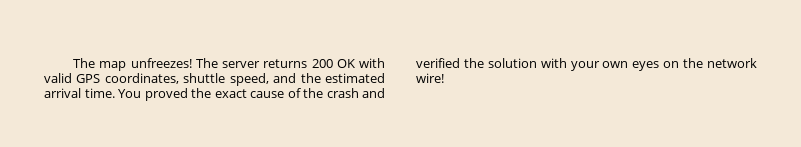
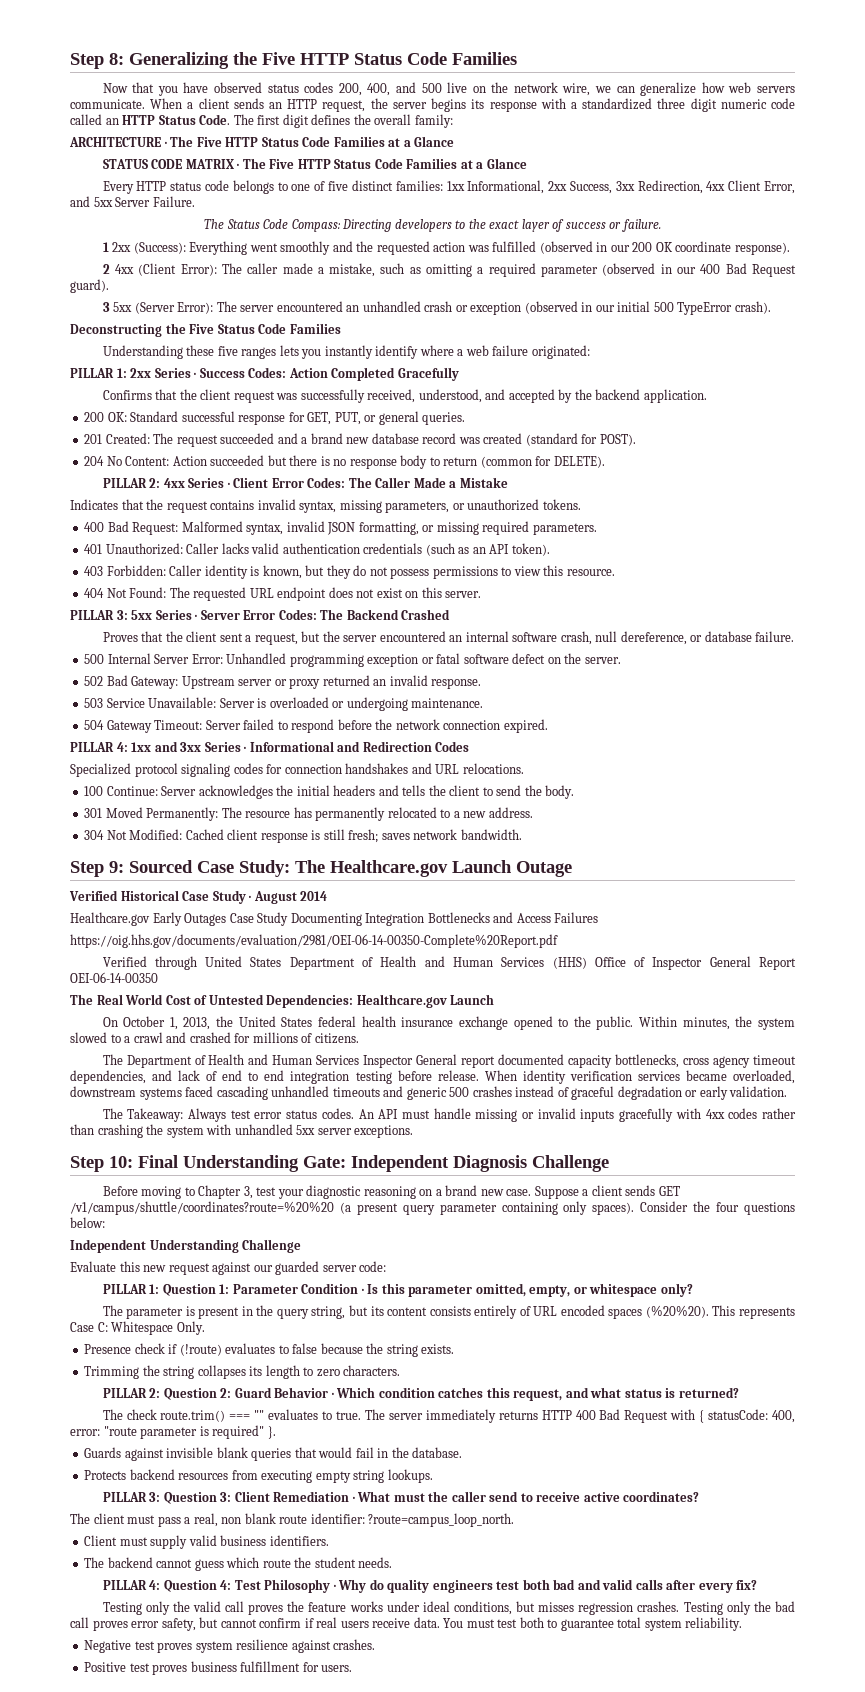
[73,58,385,71] [44,73,385,86] [44,88,385,101] [416,58,757,71] [416,73,444,83] The map unfreezes! The server returns 200 OK with valid GPS coordinates, shuttle speed, and the estimated arrival time. You proved the exact cause of the crash and verified the solution with your own eyes on the network wire! -> [70,52,517,69] [102,82,795,96] [70,98,796,112] [70,114,453,128] [69,136,455,147] [102,158,527,169] [102,180,795,194] [70,196,195,207] [204,219,661,232] [102,241,790,255] [102,263,796,277] [70,279,109,293] [102,301,771,315] [70,323,341,337] [102,345,590,359] [70,367,459,381] [102,389,707,403] [84,411,466,425] [84,433,636,447] [84,455,605,469] [102,477,508,488] [70,499,581,513] [84,521,597,535] [84,543,550,556] [84,565,615,579] [84,587,482,601] [70,609,451,620] [102,631,795,645] [84,653,621,667] [84,675,482,689] [84,697,484,711] [84,719,548,733] [70,741,470,752] [70,763,524,777] [84,785,575,799] [84,807,533,821] [84,829,522,843] [70,860,572,877] [69,890,328,904] [70,912,599,926] [70,934,558,948] [102,956,797,970] [70,972,158,983] [70,994,495,1008] [102,1016,795,1030] [70,1032,359,1044] [102,1054,796,1068] [70,1070,795,1084] [70,1086,788,1100] [102,1108,796,1122] [70,1124,414,1138] [70,1155,609,1172] [102,1185,680,1199] [70,1201,795,1215] [70,1217,105,1228] [70,1239,302,1253] [70,1261,387,1275] [102,1283,693,1297] [102,1305,795,1319] [70,1321,205,1335] [84,1343,455,1357] [84,1365,401,1379] [102,1387,739,1401] [102,1409,795,1423] [70,1425,276,1439] [84,1447,463,1461] [84,1469,433,1483] [102,1491,700,1504] [70,1513,515,1527] [84,1535,329,1549] [84,1557,393,1571] [102,1579,758,1593] [102,1601,795,1615] [70,1617,743,1631] [84,1639,376,1653] [84,1661,353,1675] Step 8: Generalizing the Five HTTP Status Code Families // Now that you have observed status codes 200, 400, and 500 live on the network wire, we can generalize how web servers communicate. When a client sends an HTTP request, the server begins its response with a standardized three digit numeric code called an HTTP Status Code. The first digit defines the overall family: // ARCHITECTURE · The Five HTTP Status Code Families at a Glance // STATUS CODE MATRIX · The Five HTTP Status Code Families at a Glance // Every HTTP status code belongs to one of five distinct families: 1xx Informational, 2xx Success, 3xx Redirection, 4xx Client Error, and 5xx Server Failure. // The Status Code Compass: Directing developers to the exact layer of success or failure. // 1 2xx (Success): Everything went smoothly and the requested action was fulfilled (observed in our 200 OK coordinate response). // 2 4xx (Client Error): The caller made a mistake, such as omitting a required parameter (observed in our 400 Bad Request guard). // 3 5xx (Server Error): The server encountered an unhandled crash or exception (observed in our initial 500 TypeError crash). // Deconstructing the Five Status Code Families // Understanding these five ranges lets you instantly identify where a web failure originated: // PILLAR 1: 2xx Series · Success Codes: Action Completed Gracefully // Confirms that the client request was successfully received, understood, and accepted by the backend application. // 200 OK: Standard successful response for GET, PUT, or general queries. // 201 Created: The request succeeded and a brand new database record was created (standard for POST). // 204 No Content: Action succeeded but there is no response body to return (common for DELETE). // PILLAR 2: 4xx Series · Client Error Codes: The Caller Made a Mistake // Indicates that the request contains invalid syntax, missing parameters, or unauthorized tokens. // 400 Bad Request: Malformed syntax, invalid JSON formatting, or missing required parameters. // 401 Unauthorized: Caller lacks valid authentication credentials (such as an API token). // 403 Forbidden: Caller identity is known, but they do not possess permissions to view this resource. // 404 Not Found: The requested URL endpoint does not exist on this server. // PILLAR 3: 5xx Series · Server Error Codes: The Backend Crashed // Proves that the client sent a request, but the server encountered an internal software crash, null dereference, or database failure. // 500 Internal Server Error: Unhandled programming exception or fatal software defect on the server. // 502 Bad Gateway: Upstream server or proxy returned an invalid response. // 503 Service Unavailable: Server is overloaded or undergoing maintenance. // 504 Gateway Timeout: Server failed to respond before the network connection expired. // PILLAR 4: 1xx and 3xx Series · Informational and Redirection Codes // Specialized protocol signaling codes for connection handshakes and URL relocations. // 100 Continue: Server acknowledges the initial headers and tells the client to send the body. // 301 Moved Permanently: The resource has permanently relocated to a new address. // 304 Not Modified: Cached client response is still fresh; saves network bandwidth. // Step 9: Sourced Case Study: The Healthcare.gov Launch Outage // Verified Historical Case Study · August 2014 // Healthcare.gov Early Outages Case Study Documenting Integration Bottlenecks and Access Failures // https://oig.hhs.gov/documents/evaluation/2981/OEI-06-14-00350-Complete%20Report.pdf // Verified through United States Department of Health and Human Services (HHS) Office of Inspector General Report OEI-06-14-00350 // The Real World Cost of Untested Dependencies: Healthcare.gov Launch // On October 1, 2013, the United States federal health insurance exchange opened to the public. Within minutes, the system slowed to a crawl and crashed for millions of citizens. // The Department of Health and Human Services Inspector General report documented capacity bottlenecks, cross agency timeout dependencies, and lack of end to end integration testing before release. When identity verification services became overloaded, downstream systems faced cascading unhandled timeouts and generic 500 crashes instead of graceful degradation or early validation. // The Takeaway: Always test error status codes. An API must handle missing or invalid inputs gracefully with 4xx codes rather than crashing the system with unhandled 5xx server exceptions. // Step 10: Final Understanding Gate: Independent Diagnosis Challenge // Before moving to Chapter 3, test your diagnostic reasoning on a brand new case. Suppose a client sends GET /v1/campus/shuttle/coordinates?route=%20%20 (a present query parameter containing only spaces). Consider the four questions below: // Independent Understanding Challenge // Evaluate this new request against our guarded server code: // PILLAR 1: Question 1: Parameter Condition · Is this parameter omitted, empty, or whitespace only? // The parameter is present in the query string, but its content consists entirely of URL encoded spaces (%20%20). This represents Case C: Whitespace Only. // Presence check if (!route) evaluates to false because the string exists. // Trimming the string collapses its length to zero characters. // PILLAR 2: Question 2: Guard Behavior · Which condition catches this request, and what status is returned? // The check route.trim() === "" evaluates to true. The server immediately returns HTTP 400 Bad Request with { statusCode: 400, error: "route parameter is required" }. // Guards against invisible blank queries that would fail in the database. // Protects backend resources from executing empty string lookups. // PILLAR 3: Question 3: Client Remediation · What must the caller send to receive active coordinates? // The client must pass a real, non blank route identifier: ?route=campus_loop_north. // Client must supply valid business identifiers. // The backend cannot guess which route the student needs. // PILLAR 4: Question 4: Test Philosophy · Why do quality engineers test both bad and valid calls after every fix? // Testing only the valid call proves the feature works under ideal conditions, but misses regression crashes. Testing only the bad call proves error safety, but cannot confirm if real users receive data. You must test both to guarantee total system reliability. // Negative test proves system resilience against crashes. // Positive test proves business fulfillment for users.

